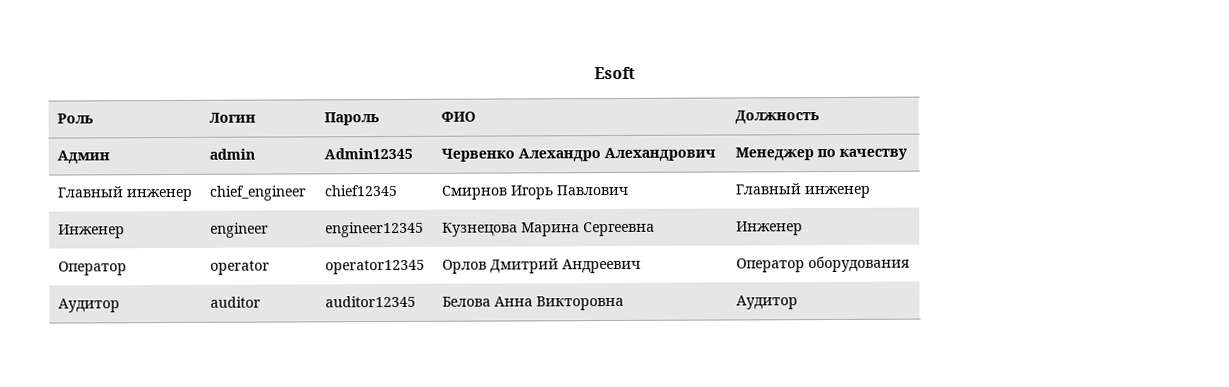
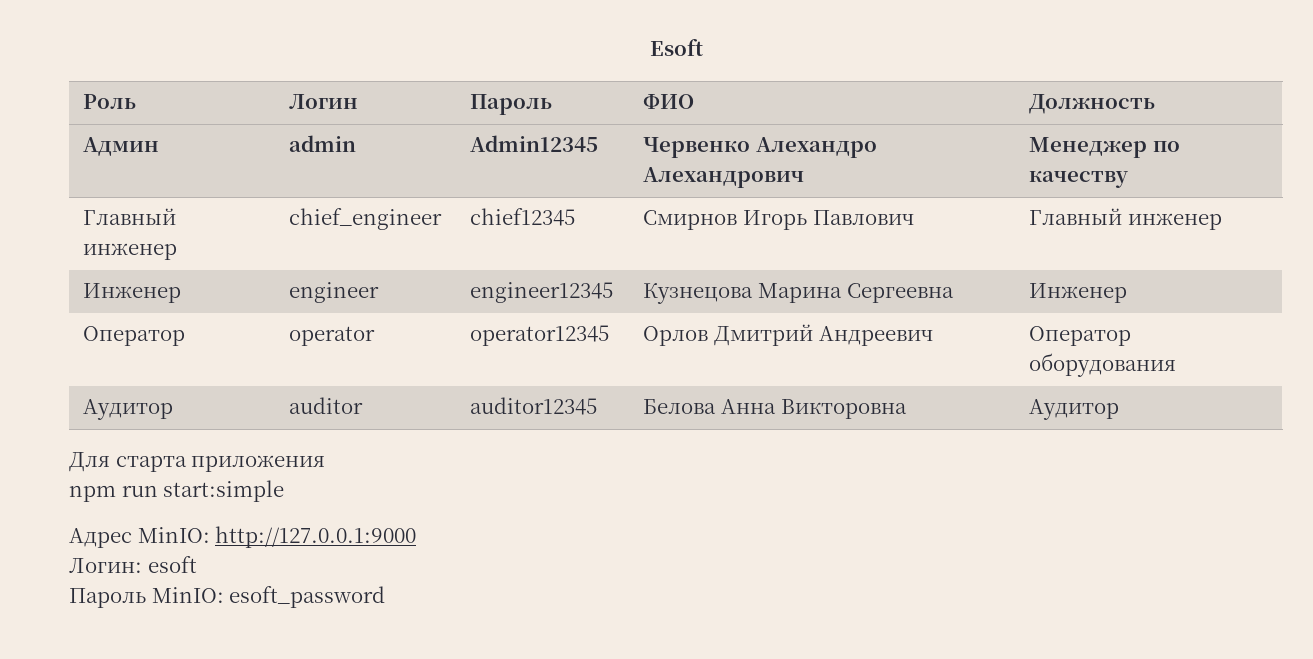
(798, 302) none -> [69,452,326,472] [69,480,285,502] [69,526,417,548] [69,556,197,573] [69,586,386,608] // Для старта приложения // npm run start:simple // Адрес MinIO: http://127.0.0.1:9000 // Логин: esoft // Пароль MinIO: esoft_password

